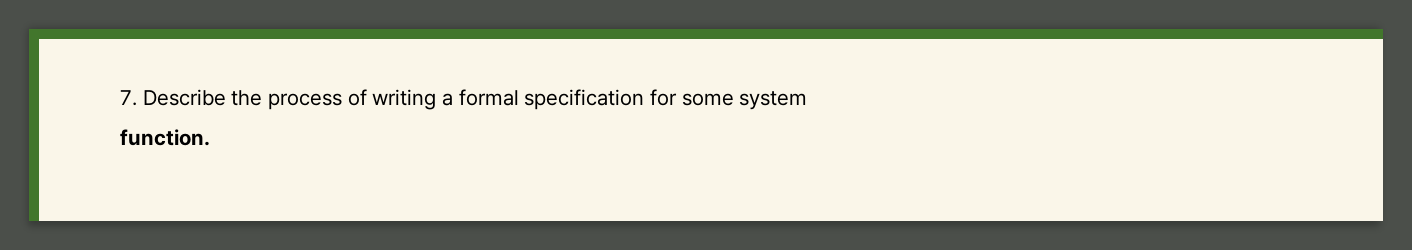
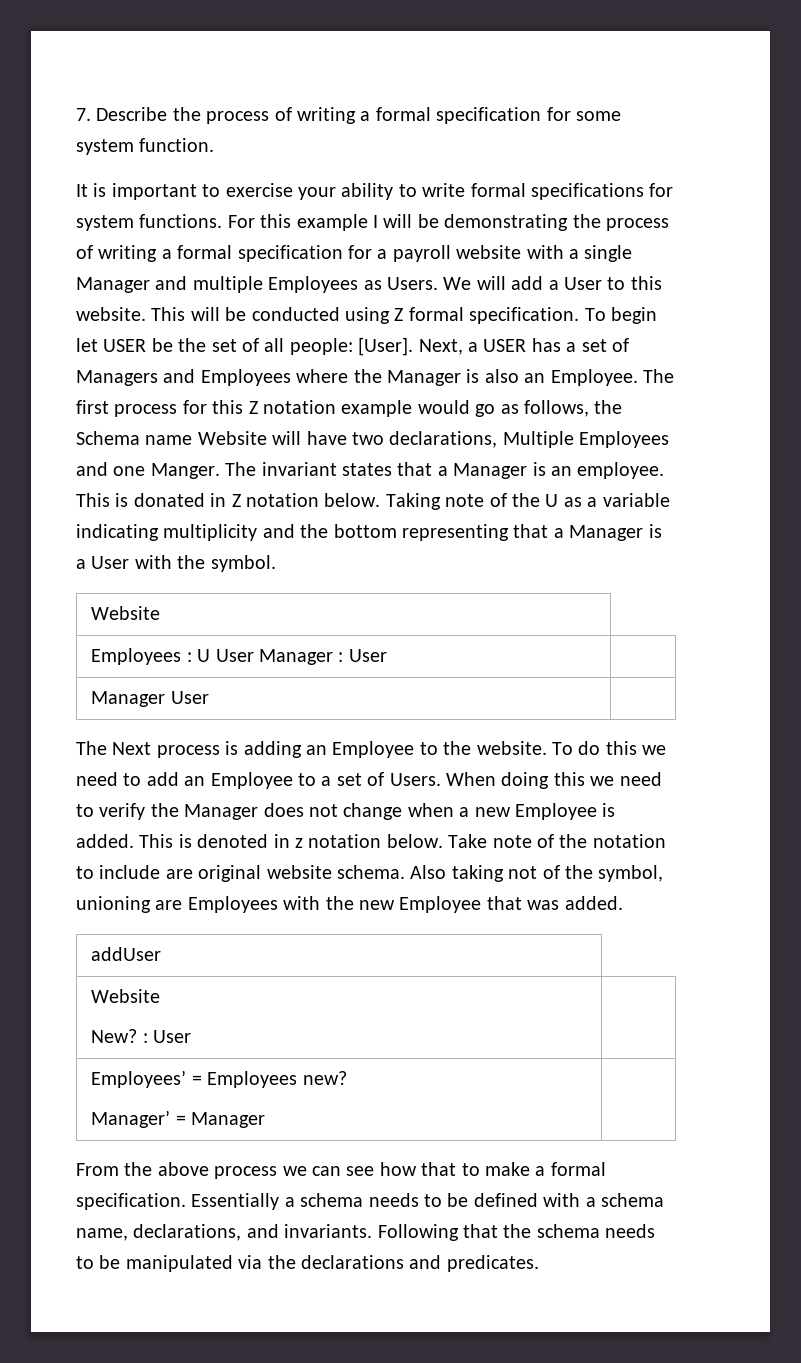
[120,129,210,146] // function. -> [139,138,215,152] [76,183,674,200] [76,214,669,231] [76,245,633,262] [76,276,662,293] [76,307,657,324] [76,337,629,356] [76,369,674,386] [76,400,623,417] [76,431,670,448] [76,462,665,479] [76,493,670,510] [76,524,662,541] [76,555,276,572] [91,606,161,620] [91,648,387,665] [91,691,209,707] [76,741,667,758] [76,772,662,789] [76,803,616,820] [76,834,666,848] [76,865,664,882] [76,896,623,913] [91,947,162,961] [91,989,161,1003] [91,1029,192,1043] [91,1070,347,1088] [91,1110,266,1128] [76,1162,606,1179] [76,1193,664,1210] [76,1224,656,1241] [76,1255,539,1272] function. // It is important to exercise your ability to write formal specifications for system functions. For this example I will be demonstrating the process of writing a formal specification for a payroll website with a single Manager and multiple Employees as Users. We will add a User to this website. This will be conducted using Z formal specification. To begin let USER be the set of all people: [User]. Next, a USER has a set of Managers and Employees where the Manager is also an Employee. The first process for this Z notation example would go as follows, the Schema name Website will have two declarations, Multiple Employees and one Manger. The invariant states that a Manager is an employee. This is donated in Z notation below. Taking note of the U as a variable indicating multiplicity and the bottom representing that a Manager is a User with the symbol. // Website // Employees : U User Manager : User | // Manager User | // The Next process is adding an Employee to the website. To do this we need to add an Employee to a set of Users. When doing this we need to verify the Manager does not change when a new Employee is added. This is denoted in z notation below. Take note of the notation to include are original website schema. Also taking not of the symbol, unioning are Employees with the new Employee that was added. // addUser // Website // New? : User | // Employees’ = Employees new? // Manager’ = Manager | // From the above process we can see how that to make a formal specification. Essentially a schema needs to be defined with a schema name, declarations, and invariants. Following that the schema needs to be manipulated via the declarations and predicates.

